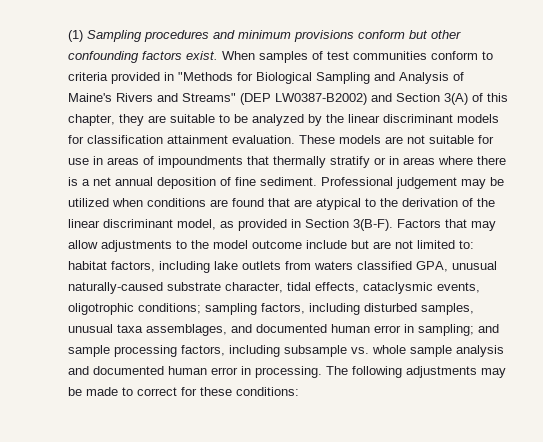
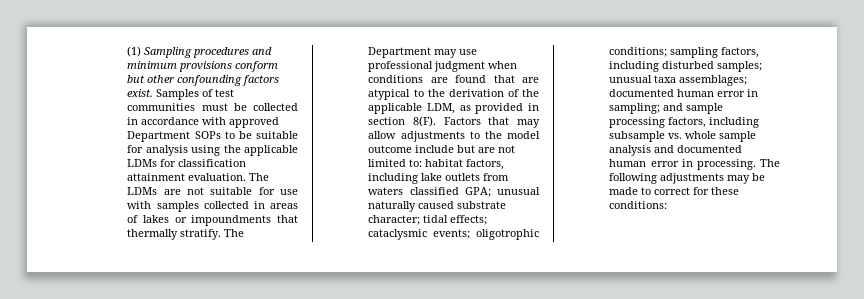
[221,51,308,63] When samples -> [156,89,200,100] Samples
[430,51,493,60] [67,72,464,84] [67,93,508,105] [67,114,499,126] conform to criteria provided in "Methods for Biological Sampling and Analysis of Maine's Rivers and Streams" (DEP LW0387-B2002) and Section 3(A) of this chapter, they are suitable to be analyzed by the linear discriminant models -> [201,103,298,111] [127,117,280,128] [127,131,298,142] [127,145,298,156] [127,159,158,167] must be collected in accordance with approved Department SOPs to be suitable for analysis using the applicable LDMs
[298,135,381,144] These models -> [249,173,270,181] [127,187,158,195] The LDMs
(89, 161) none -> [127,201,249,212] with samples collected
(154, 160) none -> [143,215,187,223] lakes or
[329,156,506,168] [67,177,504,189] [67,198,109,207] stratify or in areas where there is a net annual deposition of fine sediment. Professional judgement may be utilized -> [180,229,245,240] [368,47,478,58] [368,61,486,72] stratify. The Department may use professional judgment
[67,219,216,230] linear discriminant model, -> [368,103,456,114] applicable LDM,
[304,219,393,231] Section 3(B-F). -> [368,116,437,127] section 8(F).
[415,261,497,272] [67,282,480,294] GPA, unusual naturally-caused substrate character, tidal effects, cataclysmic events, -> [464,187,540,197] [368,201,507,212] [368,215,488,225] [368,229,471,240] GPA; unusual naturally caused substrate character; tidal effects; cataclysmic events;
[420,303,474,315] samples, -> [717,61,763,72] samples;
[145,324,252,336] assemblages, and -> [679,75,748,86] assemblages;

